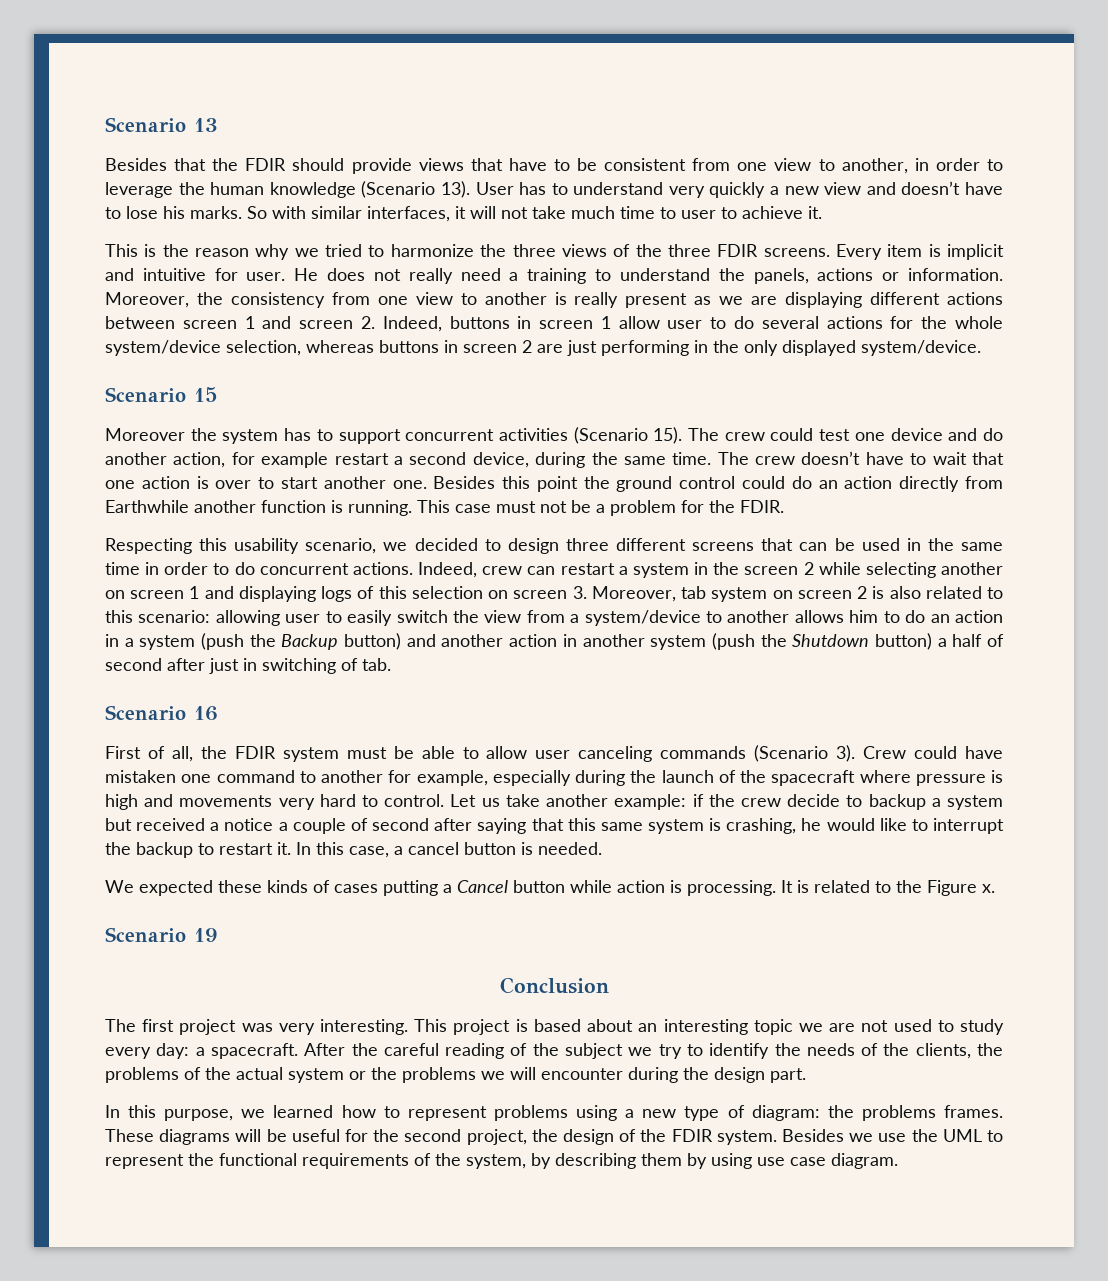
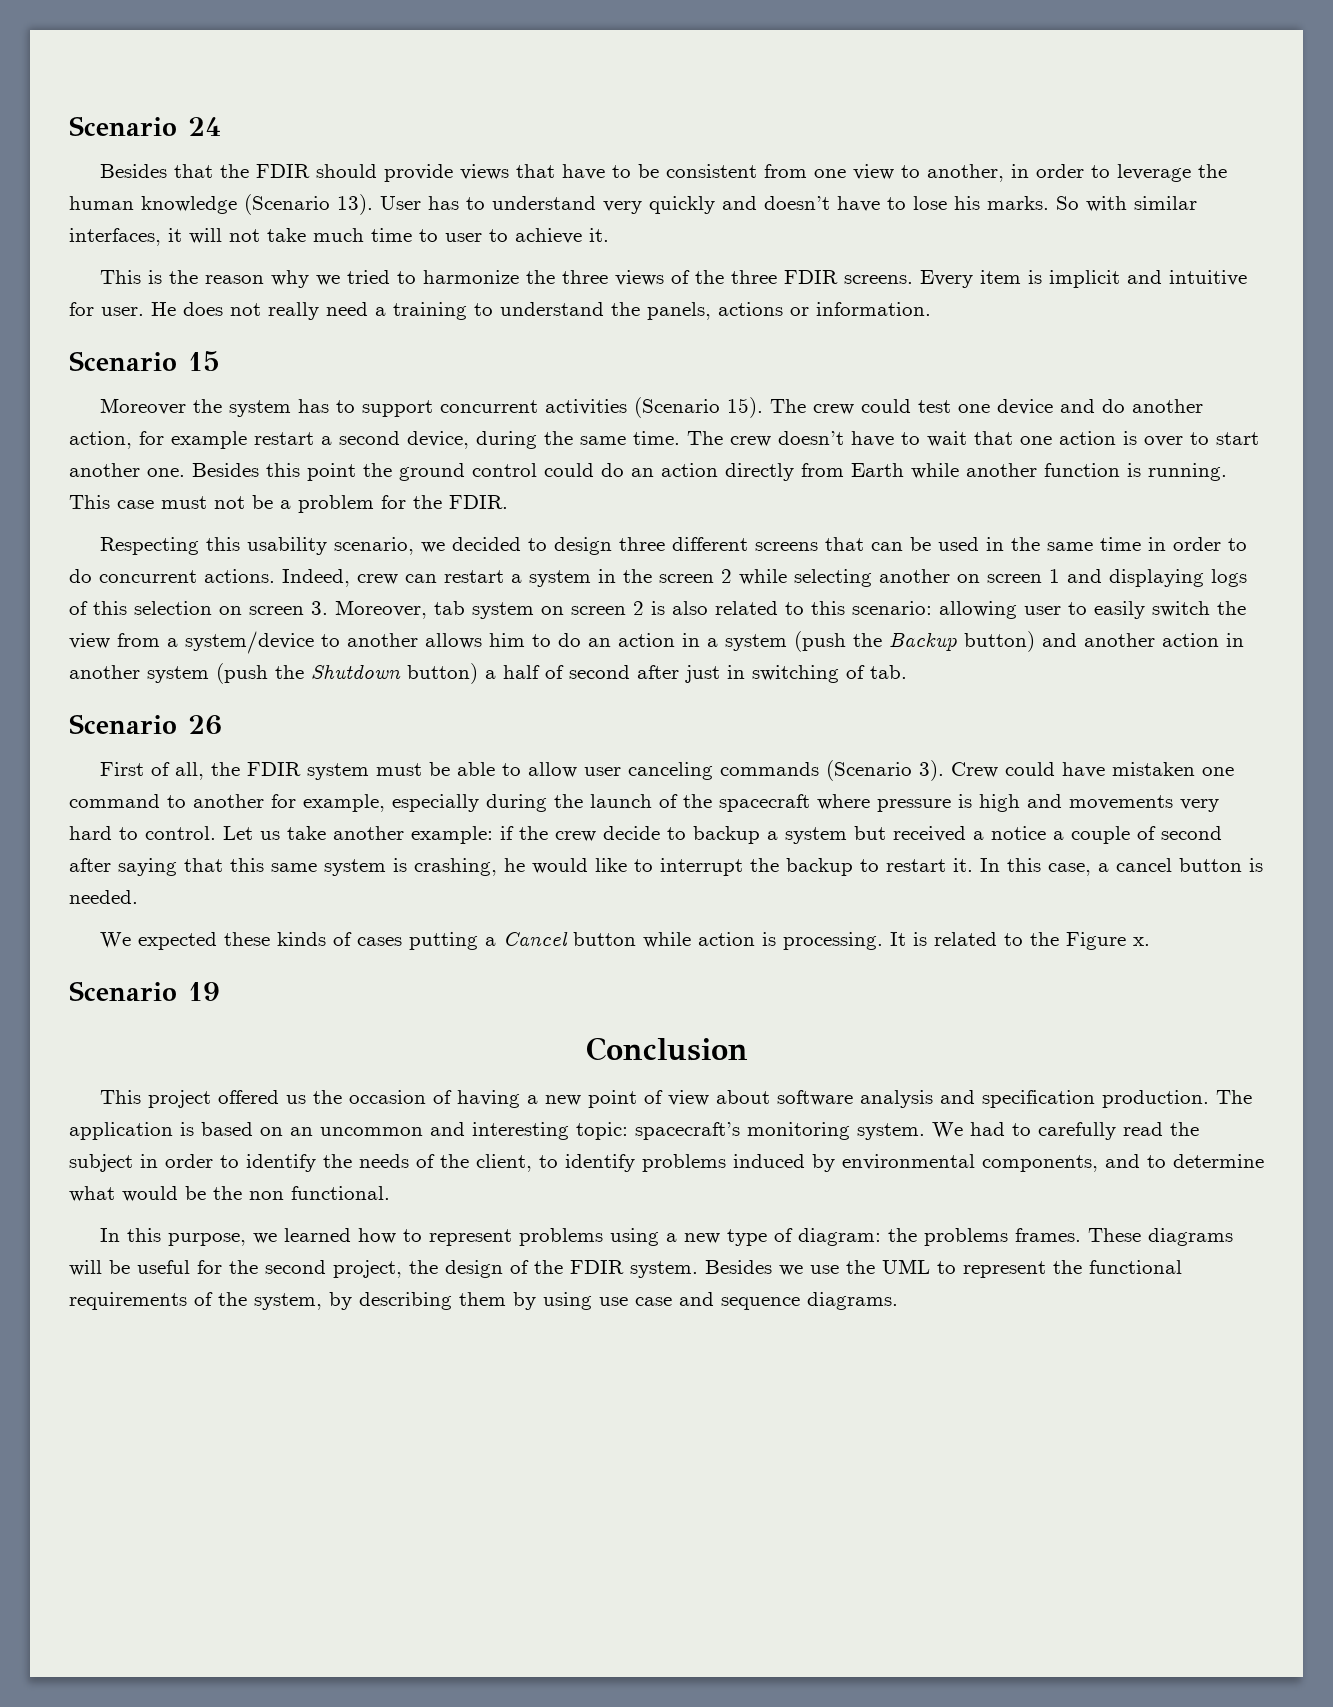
[105,117,218,132] Scenario 13 -> [69,116,221,136] Scenario 24
[770,182,862,195] a new view -> (715, 205) none
[105,292,1003,308] [105,316,1003,332] [105,340,981,356] Moreover, the consistency from one view to another is really present as we are displaying different actions between screen 1 and screen 2. Indeed, buttons in screen 1 allow user to do several actions for the whole system/device selection, whereas buttons in screen 2 are just performing in the only displayed system/device. -> (931, 309) none
[105,500,189,513] Earthwhile -> [851,463,959,479] Earth while
[194,706,218,721] 16 -> [188,715,222,735] 26
[105,1019,1005,1035] [105,1043,682,1059] The first project was very interesting. This project is based about an interesting topic we are not used to study every day: a spacecraft. After the careful reading of the subject we try -> [99,1090,1252,1108] [69,1122,1199,1140] [69,1154,213,1172] This project offered us the occasion of having a new point of view about software analysis and specification production. The application is based on an uncommon and interesting topic: spacecraft’s monitoring system. We had to carefully read the subject in order
[915,1043,1003,1059] [105,1067,806,1083] clients, the problems of the actual system or the problems we will encounter during the design part. -> [476,1154,1264,1172] [69,1186,390,1202] client, to identify problems induced by environmental components, and to determine what would be the non functional.
[831,1153,898,1169] diagram. -> [679,1292,898,1310] and sequence diagrams.

